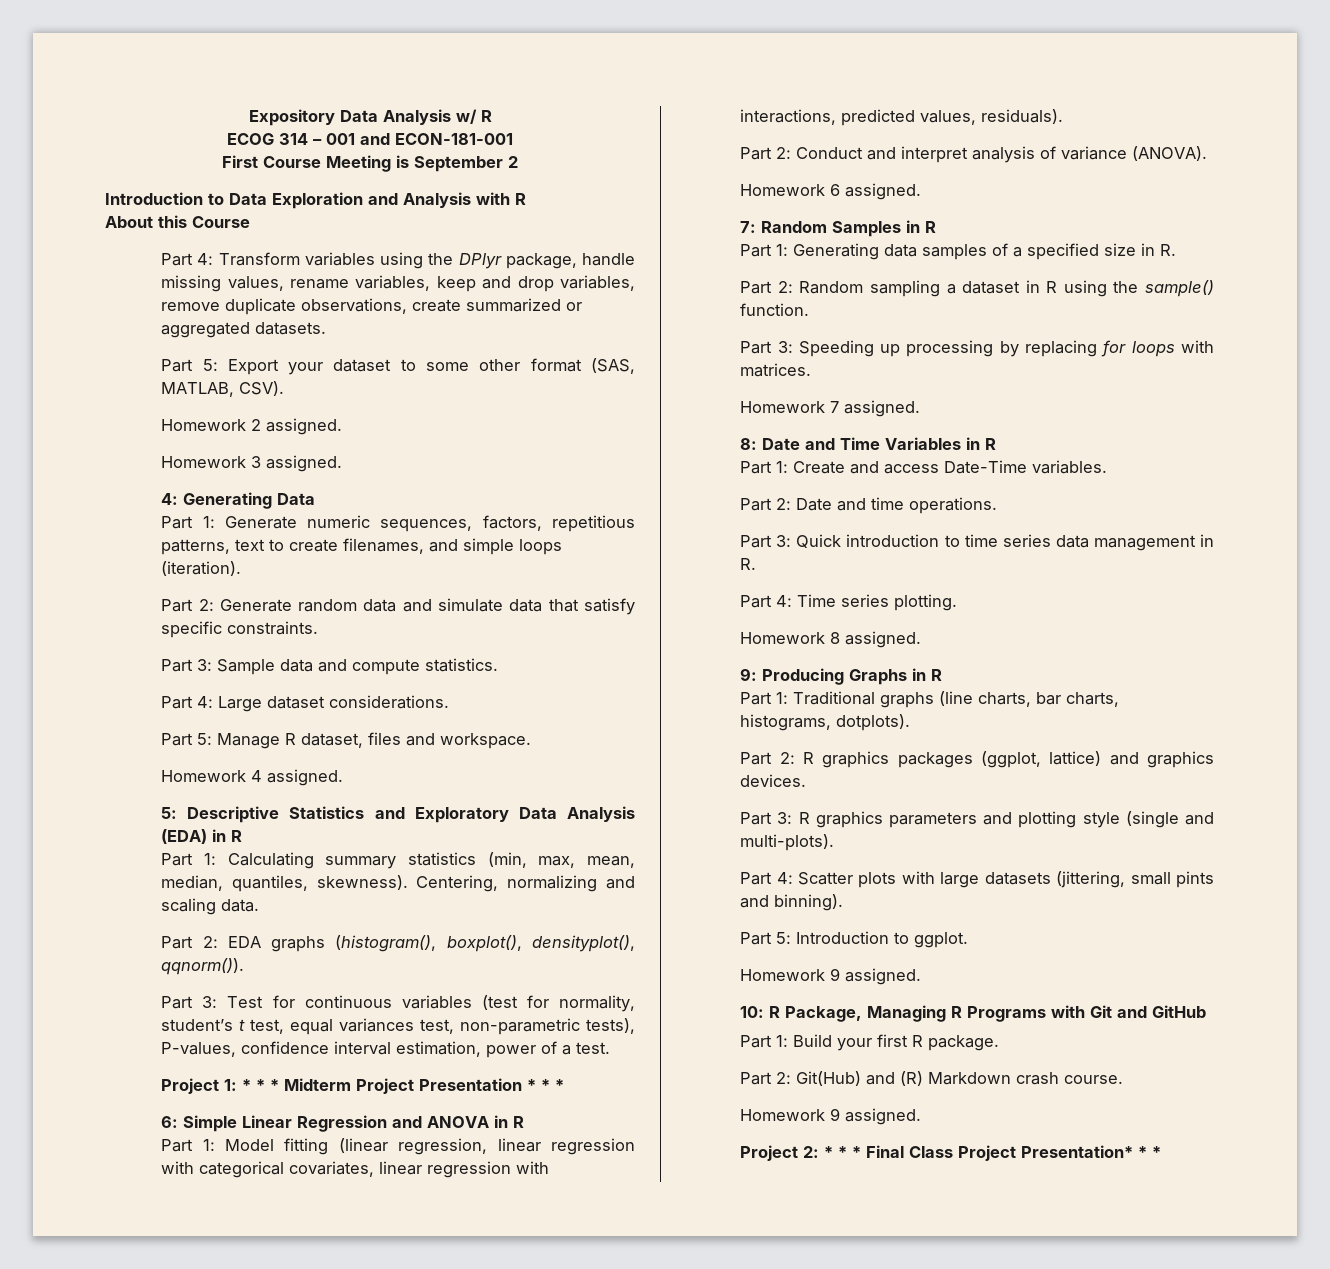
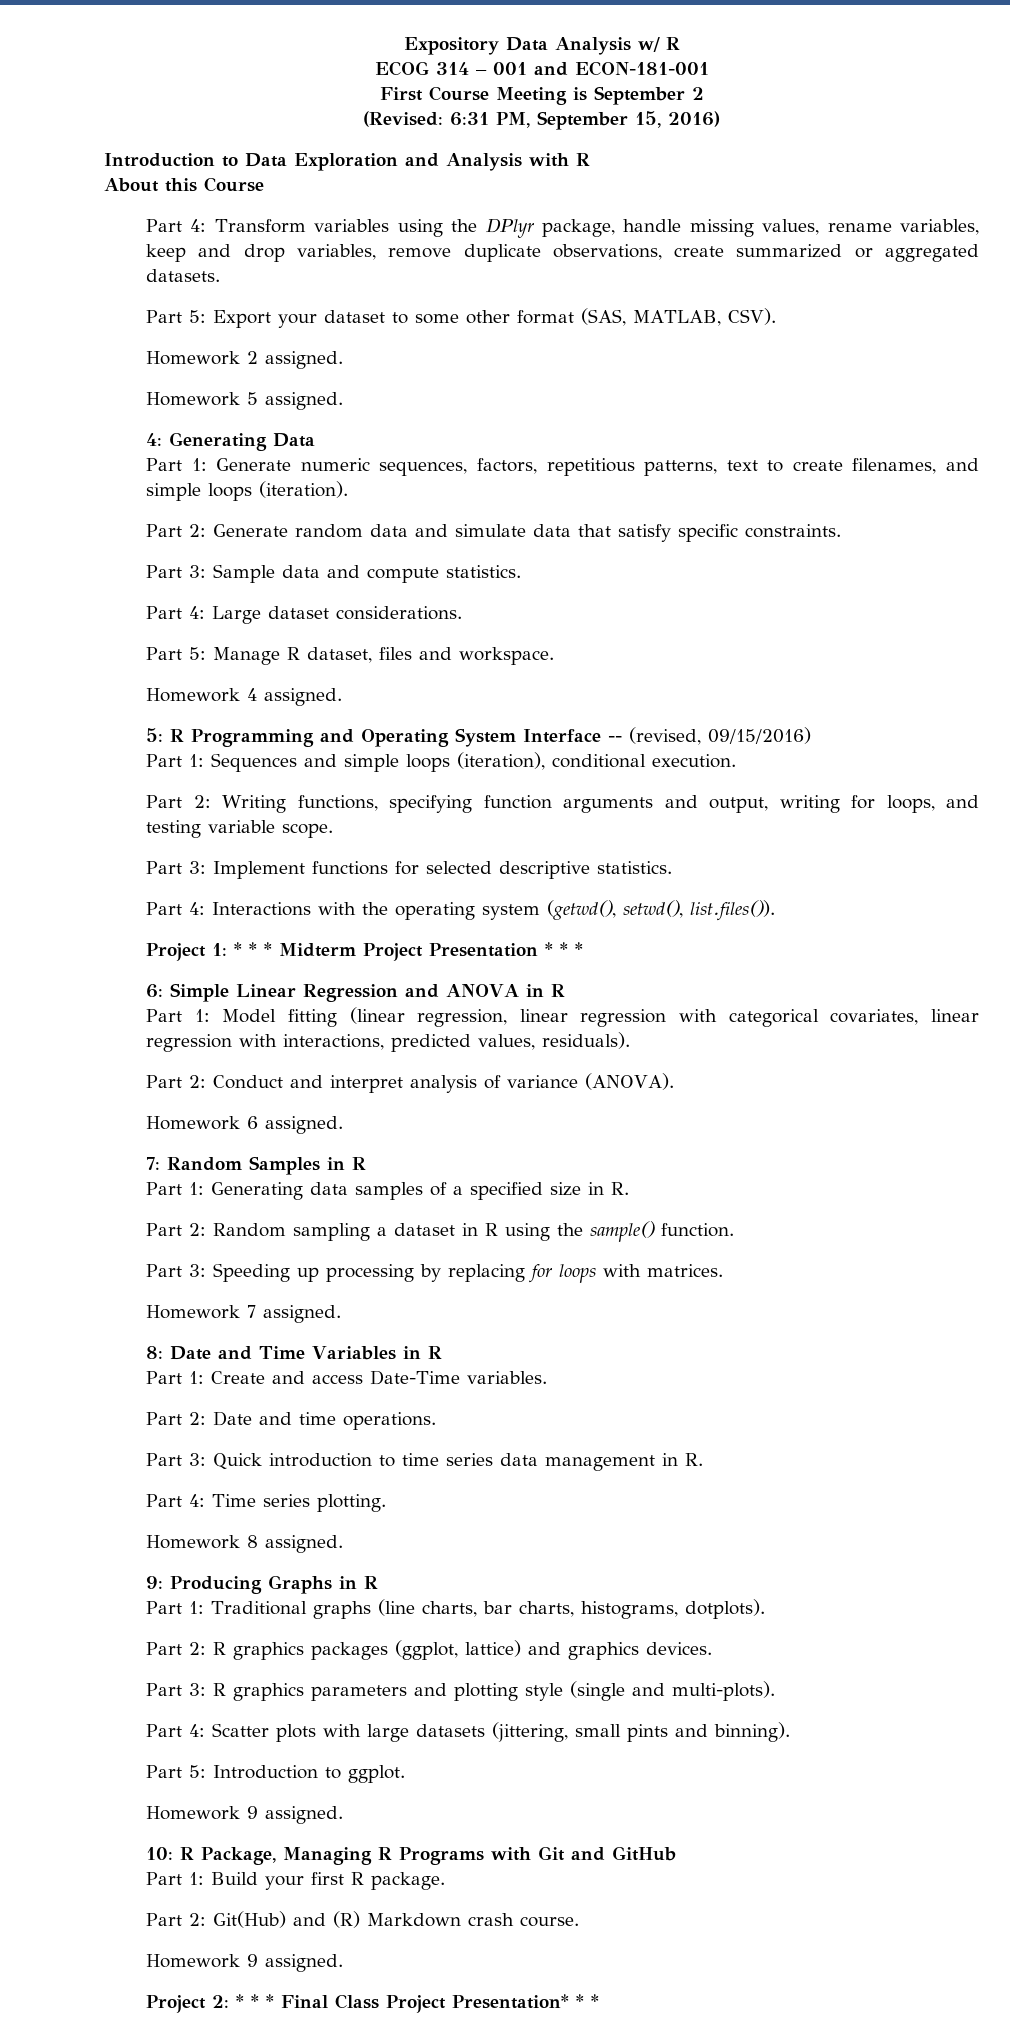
(518, 162) none -> [363,111,720,130] // (Revised: 6:31 PM, September 15, 2016)
[251,456,262,468] 3 -> [247,392,259,405] 5
[187,806,635,823] [161,829,243,844] [161,852,635,869] [161,875,635,892] [161,898,260,915] [161,935,635,952] [161,958,245,975] [161,995,635,1012] [161,1018,635,1035] [161,1041,611,1058] Descriptive Statistics and Exploratory Data Analysis (EDA) in R // Part 1: Calculating summary statistics (min, max, mean, median, quantiles, skewness). Centering, normalizing and scaling data. // Part 2: EDA graphs (histogram(), boxplot(), densityplot(), qqnorm()). // Part 3: Test for continuous variables (test for normality, student’s t test, equal variances test, non-parametric tests), P-values, confidence interval estimation, power of a test. -> [170,727,812,747] [146,752,737,772] [146,795,979,813] [146,820,334,838] [146,861,673,879] [146,900,776,921] R Programming and Operating System Interface -- (revised, 09/15/2016) // Part 1: Sequences and simple loops (iteration), conditional execution. // Part 2: Writing functions, specifying function arguments and output, writing for loops, and testing variable scope. // Part 3: Implement functions for selected descriptive statistics. // Part 4: Interactions with the operating system (getwd(), setwd(), list.files()).

